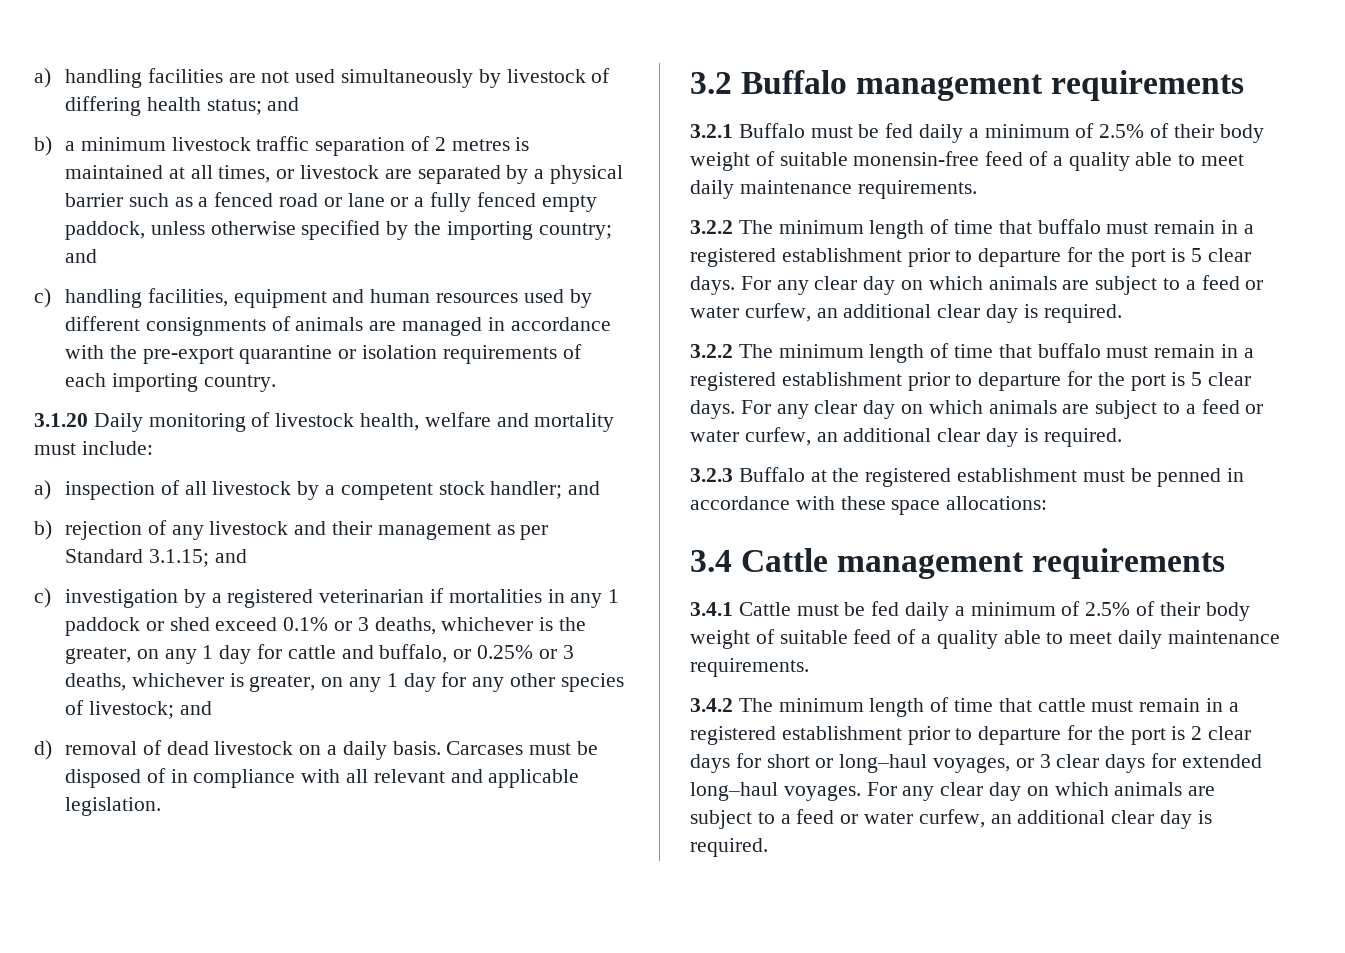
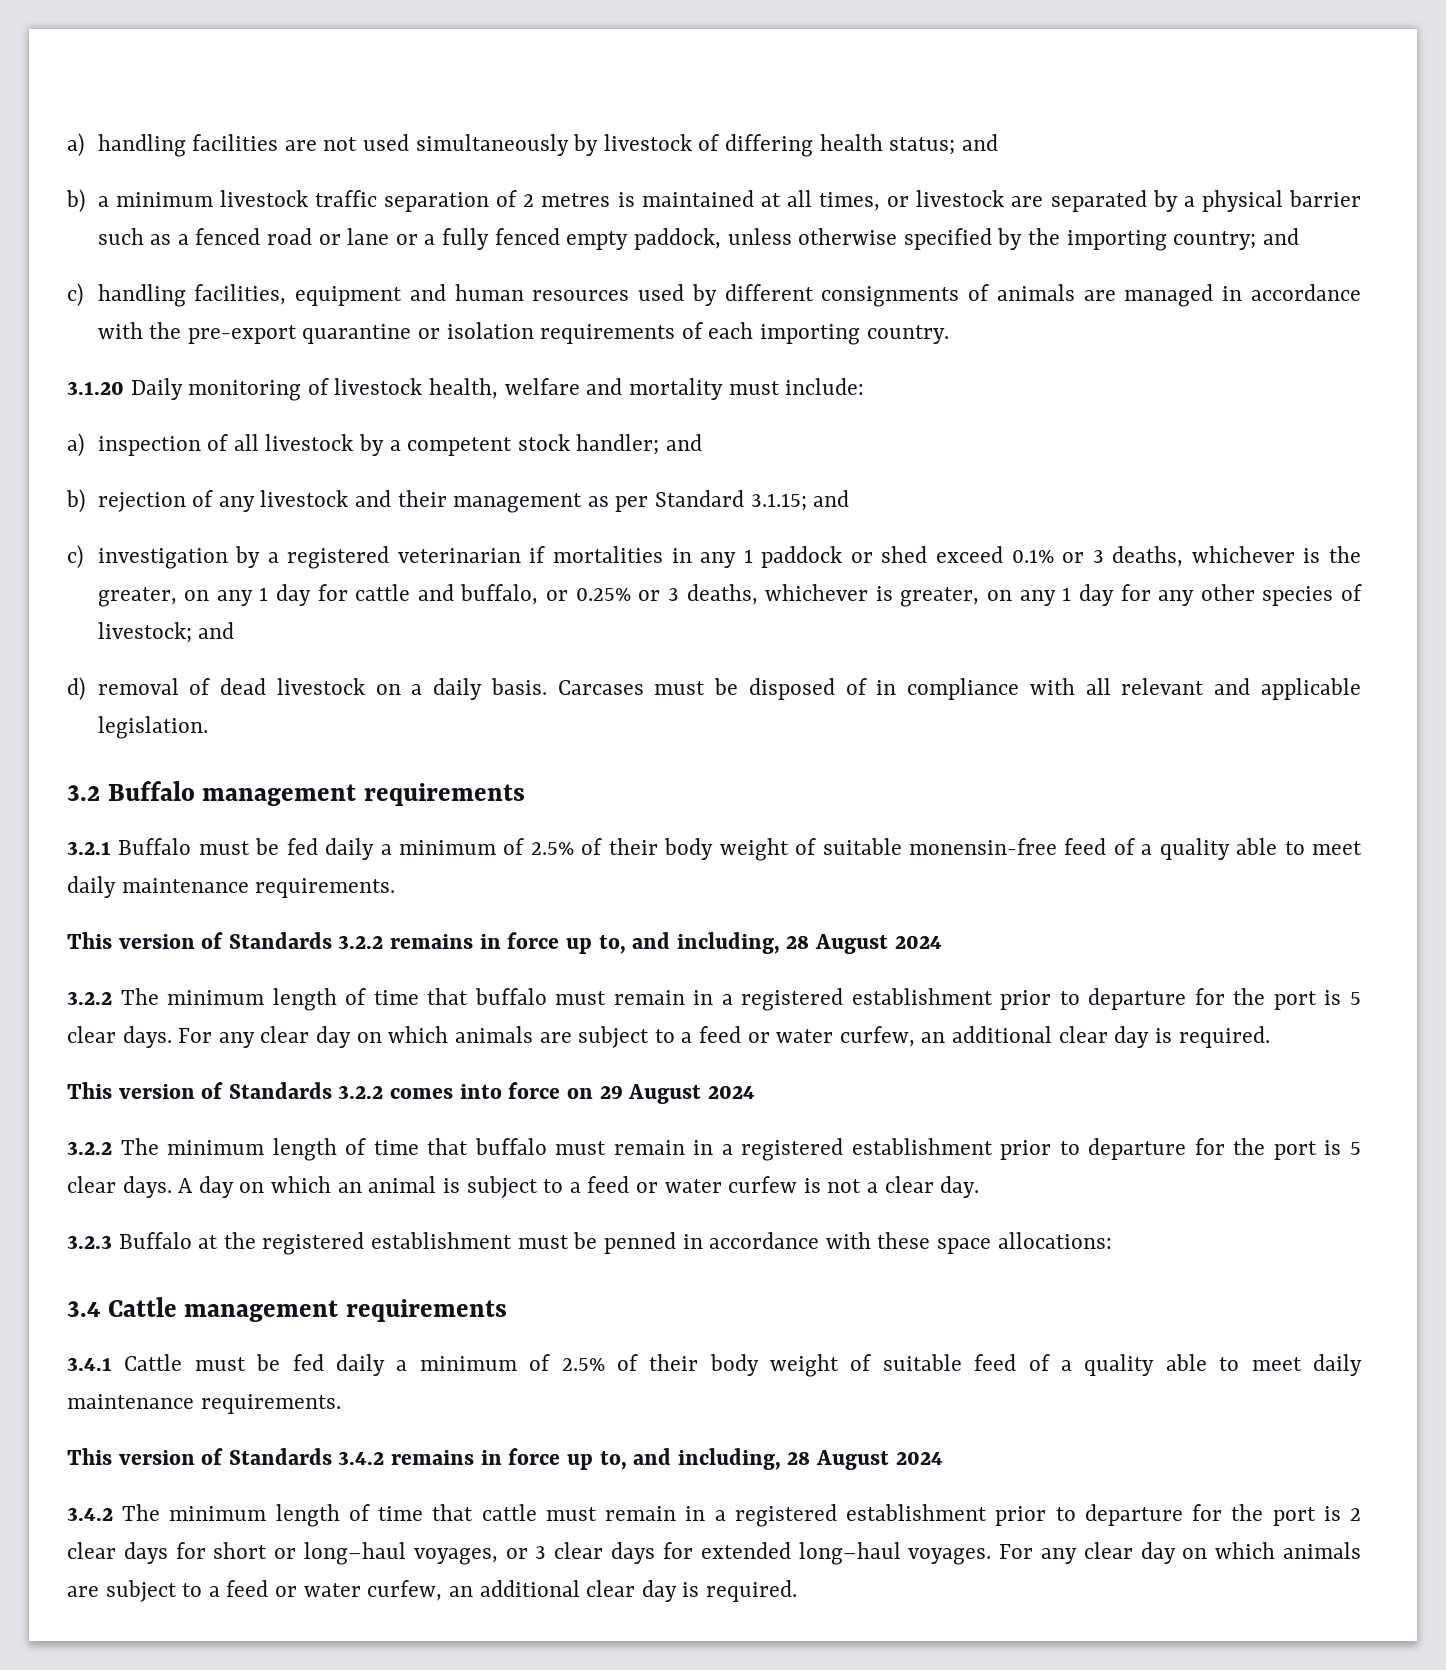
(977, 189) none -> [67,932,942,954] // This version of Standards 3.2.2 remains in force up to, and including, 28 August 2024
(1122, 313) none -> [67,1082,755,1104] // This version of Standards 3.2.2 comes into force on 29 August 2024
[740,399,1264,419] [690,427,1122,447] For any clear day on which animals are subject to a feed or water curfew, an additional clear day is required. -> [178,1176,980,1198] A day on which an animal is subject to a feed or water curfew is not a clear day.
(809, 667) none -> [67,1448,943,1470] // This version of Standards 3.4.2 remains in force up to, and including, 28 August 2024

